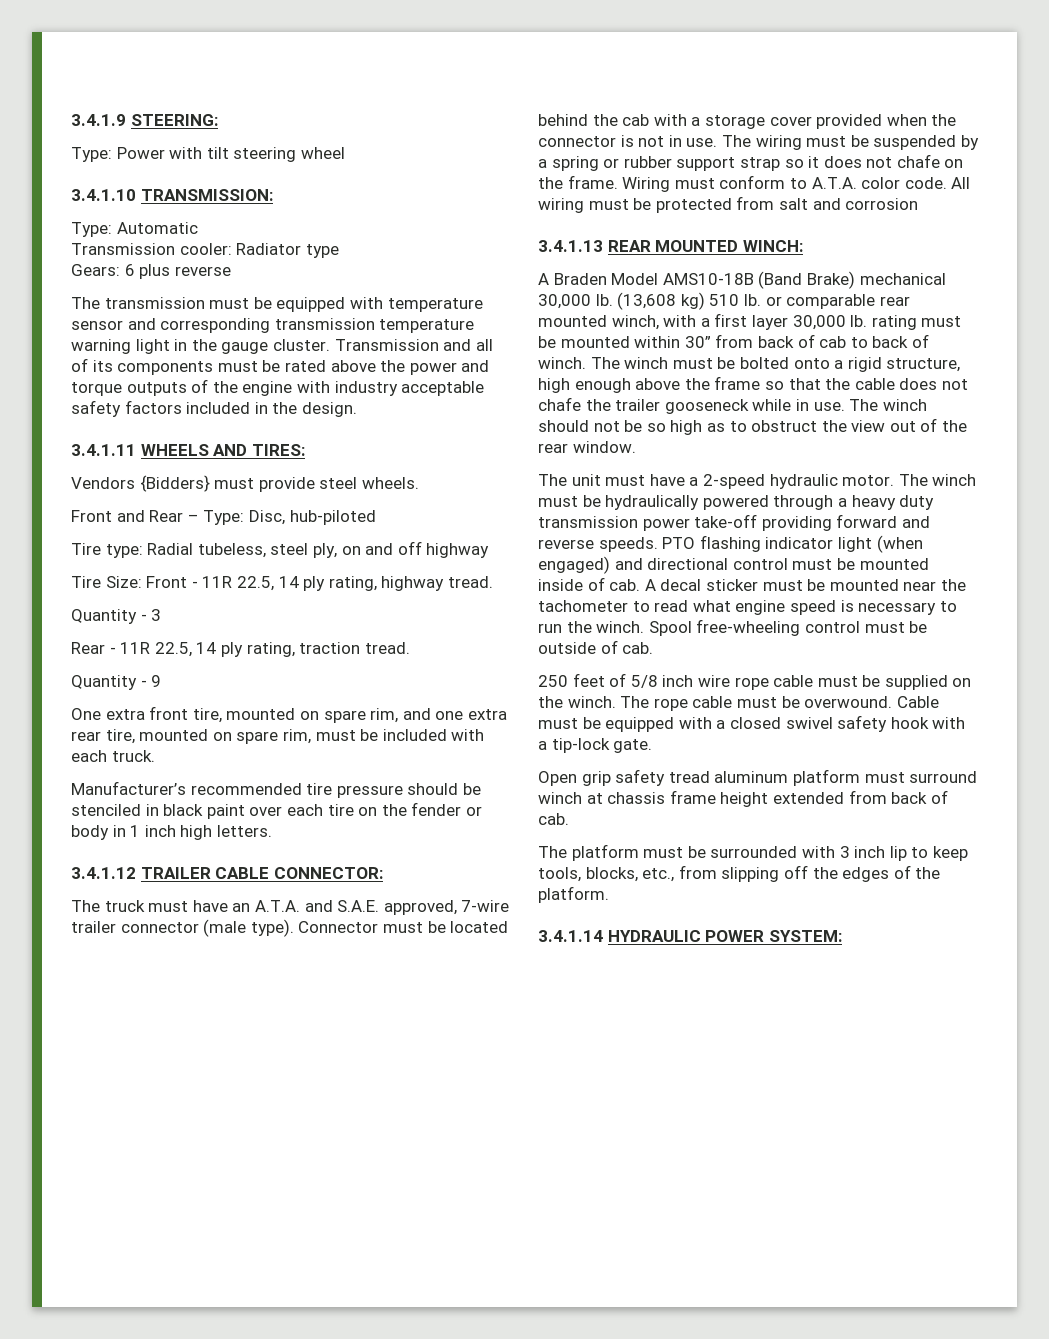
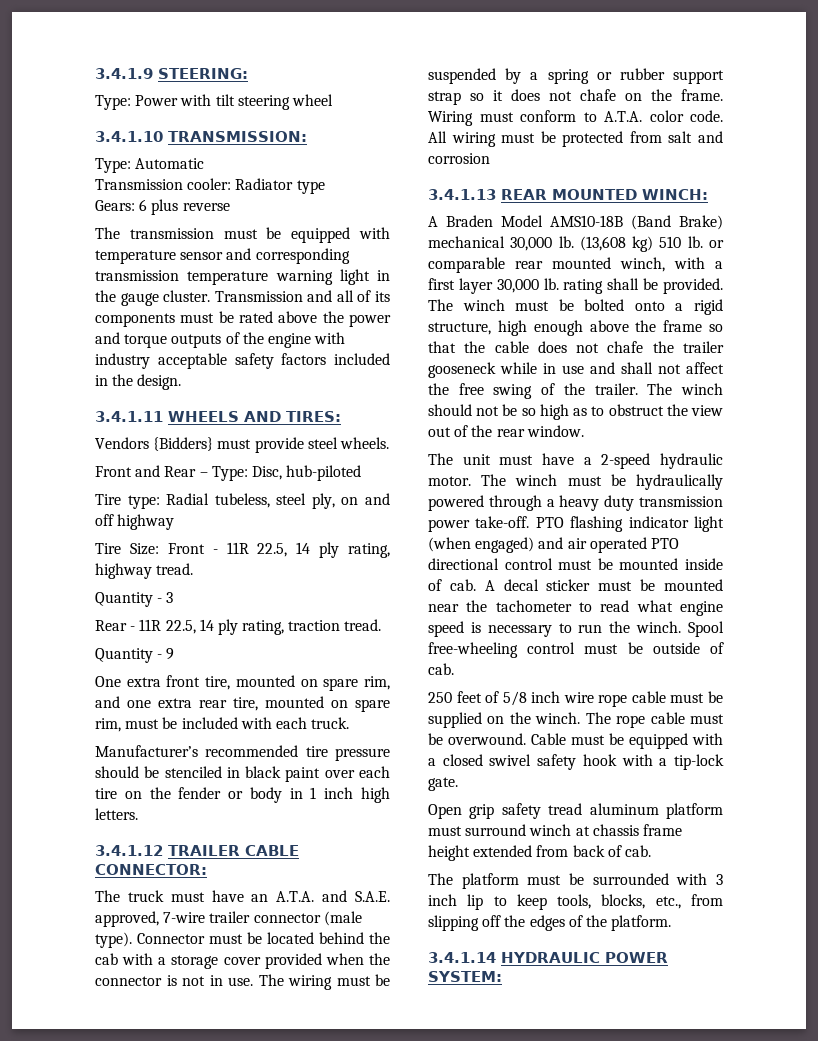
[921,316,962,327] [538,334,929,348] [538,357,586,369] must be mounted within 30” from back of cab to back of winch. -> [607,278,723,294] shall be provided.
[813,402,845,411] use. -> [562,362,724,374] [428,383,638,399] use and shall not affect the free swing of the trailer.
[694,514,930,531] [538,537,658,552] take-off providing forward and reverse speeds. -> [475,516,530,528] take-off.
(643, 564) none -> [567,537,679,553] air operated PTO

